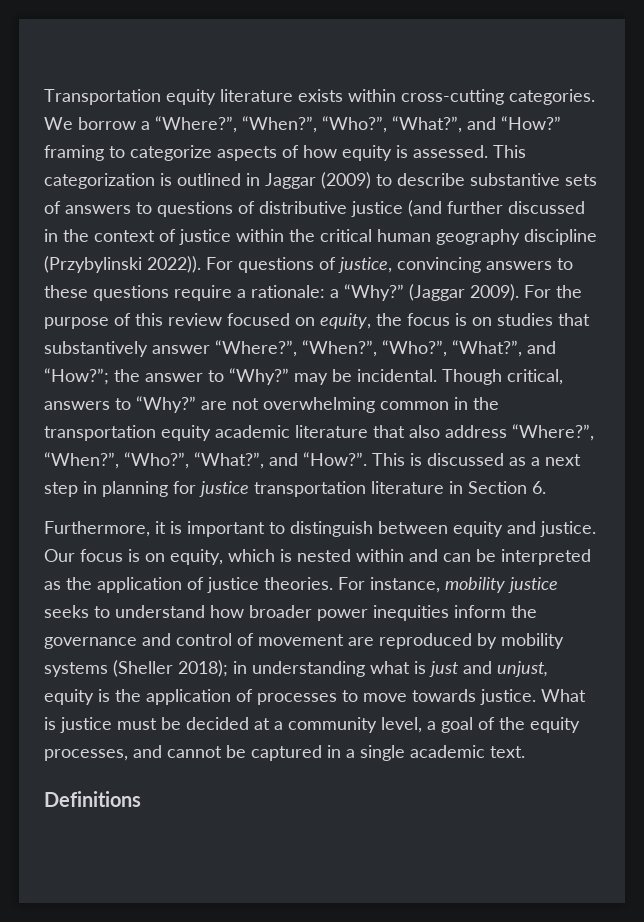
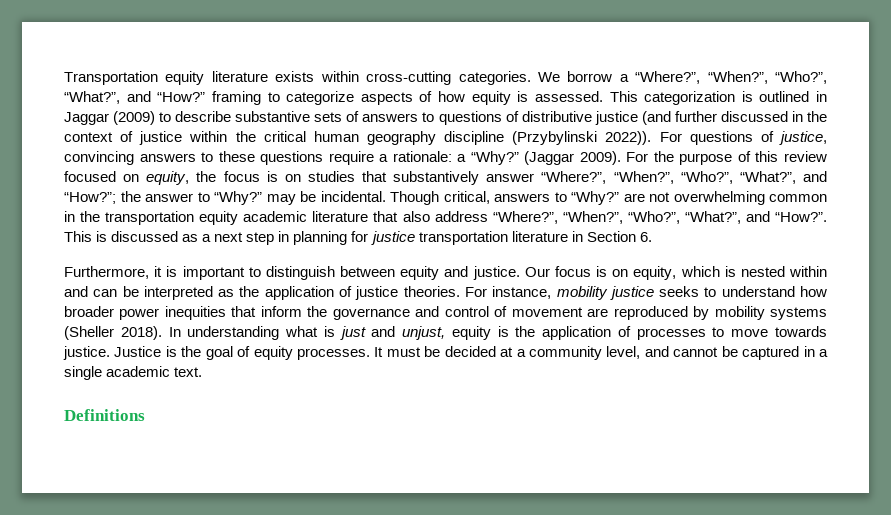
(449, 613) none -> [231,306,257,317] that
[178,660,247,677] 2018); in -> [120,326,181,340] 2018). In
[541,689,586,702] [44,717,112,733] What is justice -> [114,346,384,360] Justice is the goal of equity processes. It
[427,717,580,733] [44,749,128,761] a goal of the equity processes, -> (641, 352) none

